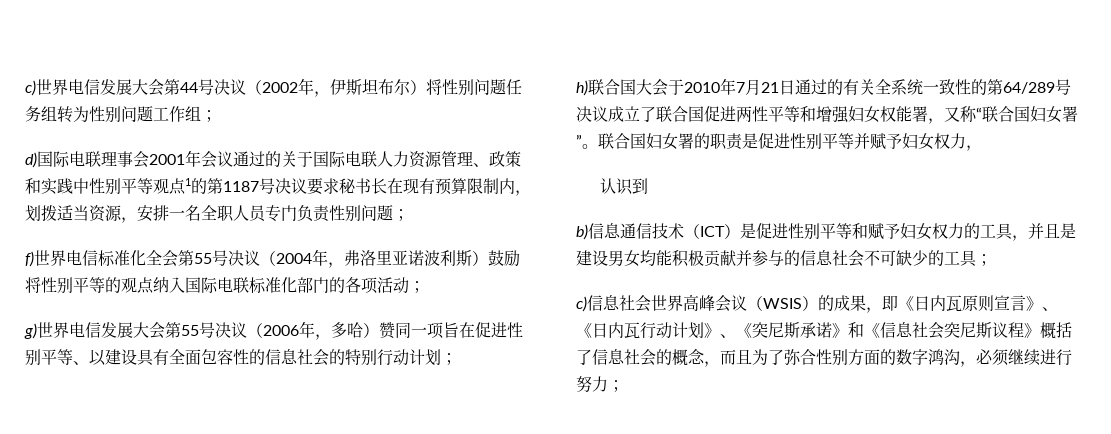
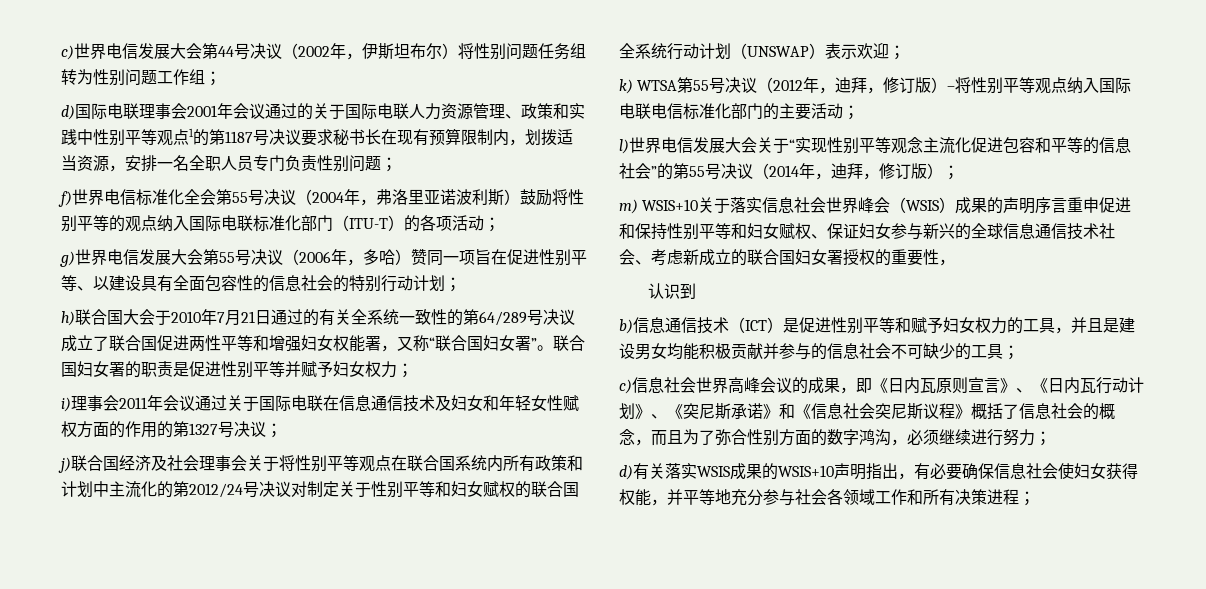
(329, 285) none -> [333,215,404,231] （ITU-T）
(966, 141) none -> [397,363,413,378] [61,395,579,412] [61,421,282,438] [58,455,583,473] [61,481,579,498] [619,43,905,60] [619,77,1132,94] [619,103,859,120] [619,137,1131,154] [619,163,959,180] [619,197,1132,214] [619,223,1115,240] [619,249,939,266] ； // i)理事会2011年会议通过关于国际电联在信息通信技术及妇女和年轻女性赋权方面的作用的第1327号决议； // j)联合国经济及社会理事会关于将性别平等观点在联合国系统内所有政策和计划中主流化的第2012/24号决议对制定关于性别平等和妇女赋权的联合国全系统行动计划（UNSWAP）表示欢迎； // k) WTSA第55号决议（2012年，迪拜，修订版）–将性别平等观点纳入国际电联电信标准化部门的主要活动； // l)世界电信发展大会关于“实现性别平等观念主流化促进包容和平等的信息社会”的第55号决议（2014年，迪拜，修订版）； // m) WSIS+10关于落实信息社会世界峰会（WSIS）成果的声明序言重申促进和保持性别平等和妇女赋权、保证妇女参与新兴的全球信息通信技术社会、考虑新成立的联合国妇女署授权的重要性
[747,296,818,311] （WSIS） -> (792, 385) none
(624, 386) none -> [619,463,1138,480] [619,489,1035,506] // d)有关落实WSIS成果的WSIS+10声明指出，有必要确保信息社会使妇女获得权能，并平等地充分参与社会各领域工作和所有决策进程；

